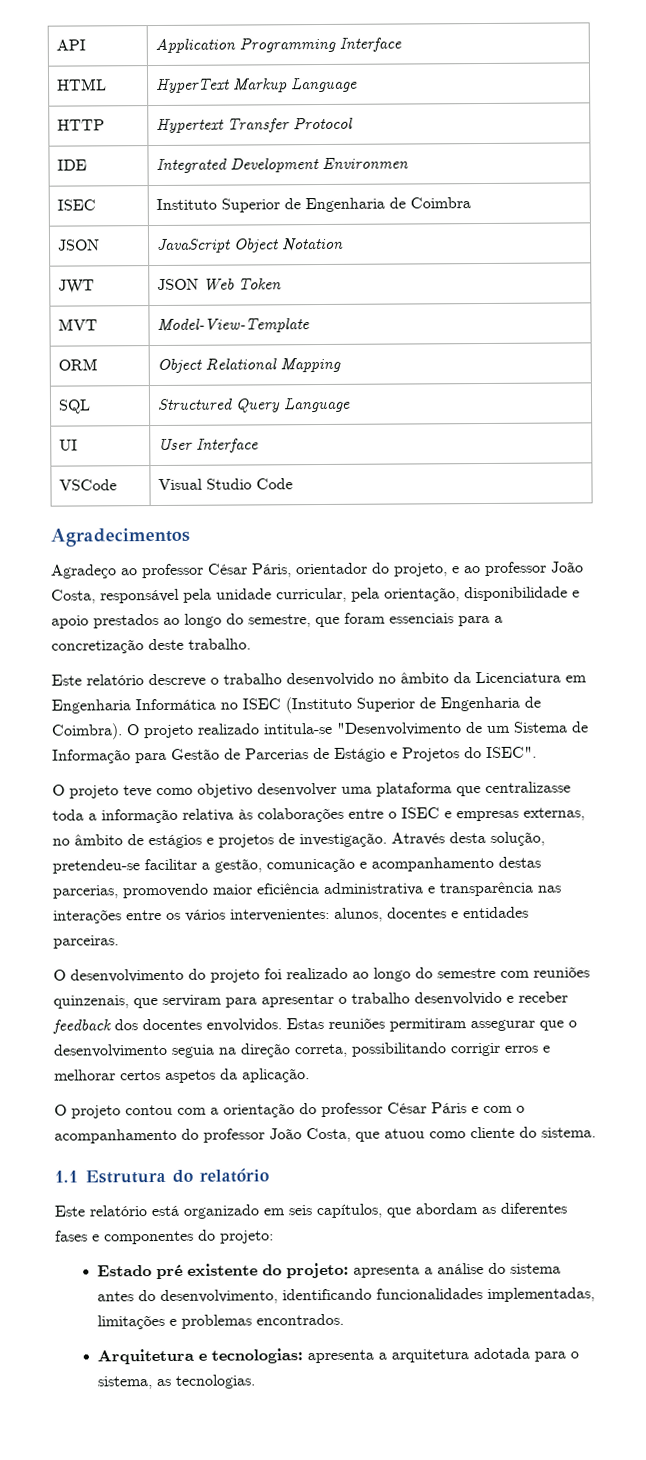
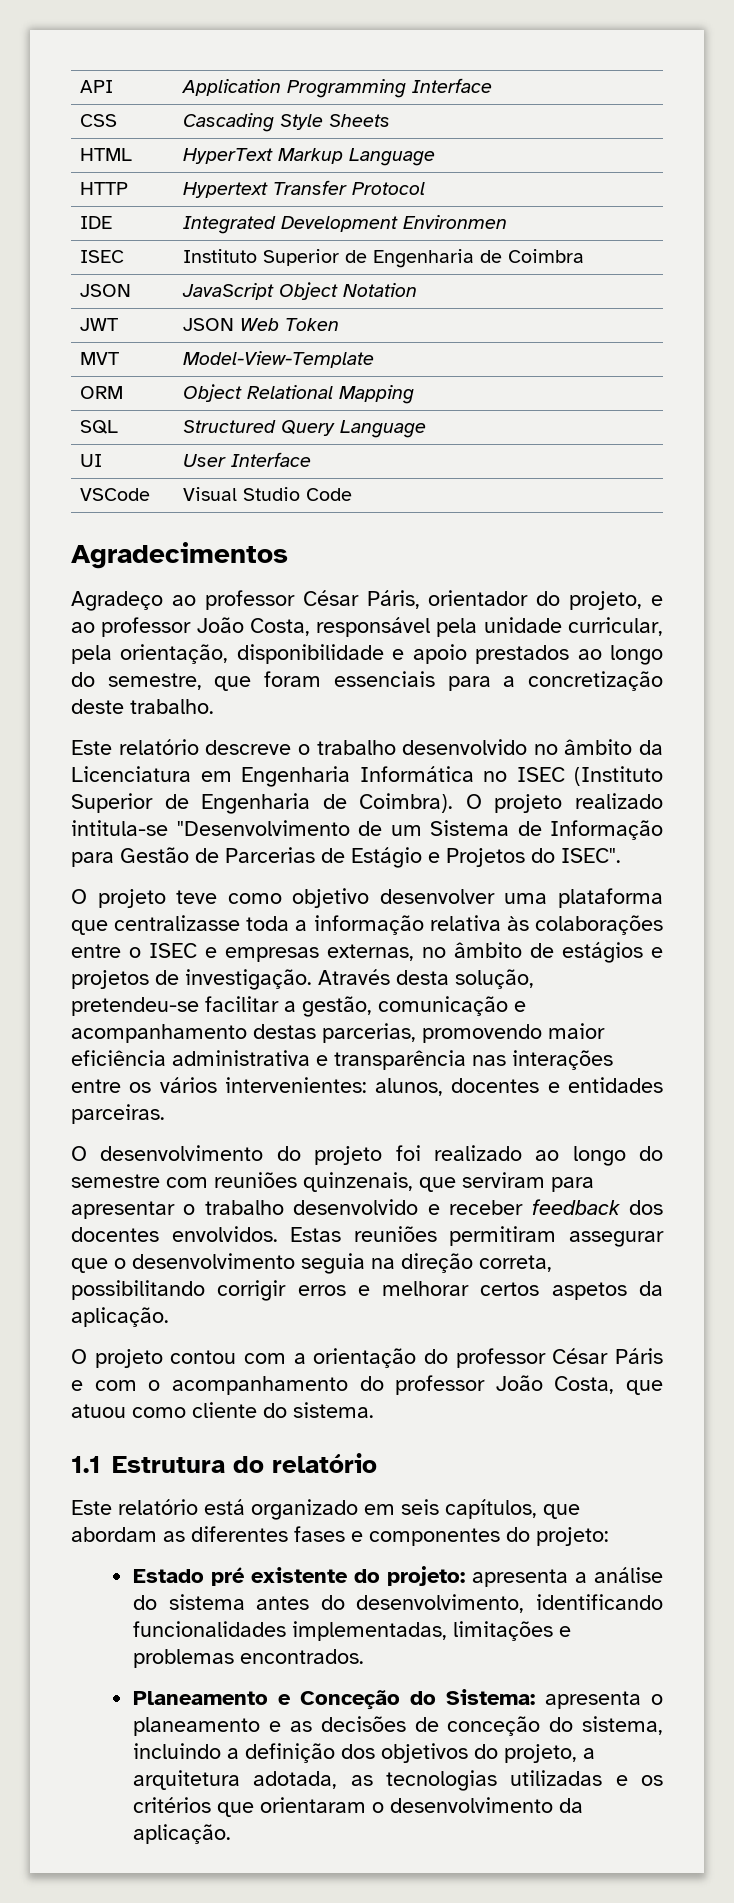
(403, 44) none -> [80,114,118,127] [183,113,391,132] // CSS | Cascading Style Sheets
[97,1347,580,1365] [97,1374,257,1390] Arquitetura e tecnologias: apresenta a arquitetura adotada para o sistema, as tecnologias. -> [133,1689,663,1710] [133,1716,663,1736] [133,1743,596,1763] [133,1770,663,1791] [133,1797,584,1817] [133,1824,232,1844] Planeamento e Conceção do Sistema: apresenta o planeamento e as decisões de conceção do sistema, incluindo a definição dos objetivos do projeto, a arquitetura adotada, as tecnologias utilizadas e os critérios que orientaram o desenvolvimento da aplicação.

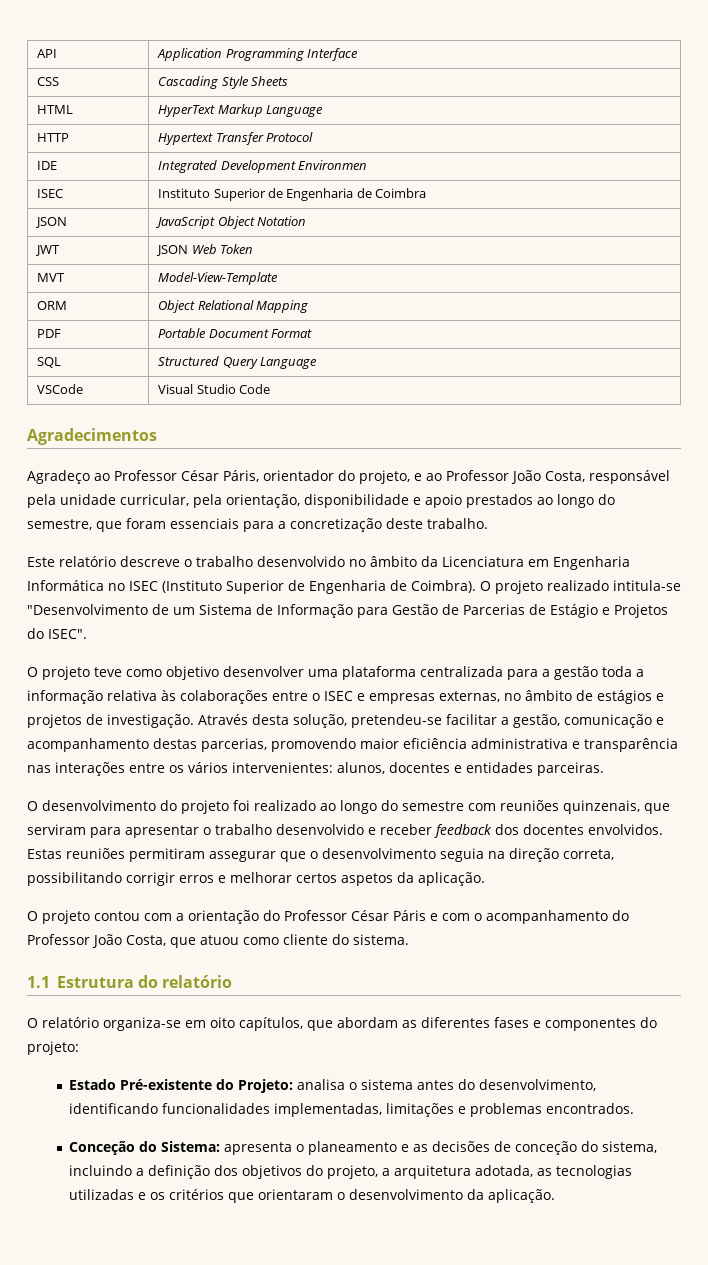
(415, 394) none -> [37,329,62,338] [158,328,312,338] // PDF | Portable Document Format
[80,454,103,467] [183,452,312,467] // UI | User Interface -> (317, 363) none
[204,590,295,610] professor -> [114,470,177,481] Professor
[101,617,192,637] professor -> [446,470,509,481] Professor
[71,915,241,935] que centralizasse -> [420,666,598,680] centralizada para a gestão
[455,1348,546,1368] professor -> [284,910,347,921] Professor
[395,1375,486,1395] professor -> [27,934,90,945] Professor
[71,1499,439,1520] Este relatório está organizado em seis -> [27,1017,235,1031] O relatório organiza-se em oito
[211,1566,663,1587] [133,1595,158,1610] pré existente do projeto: apresenta a análise do -> [120,1079,358,1093] Pré-existente do Projeto: analisa o
[133,1691,292,1705] Planeamento e -> (635, 1108) none

